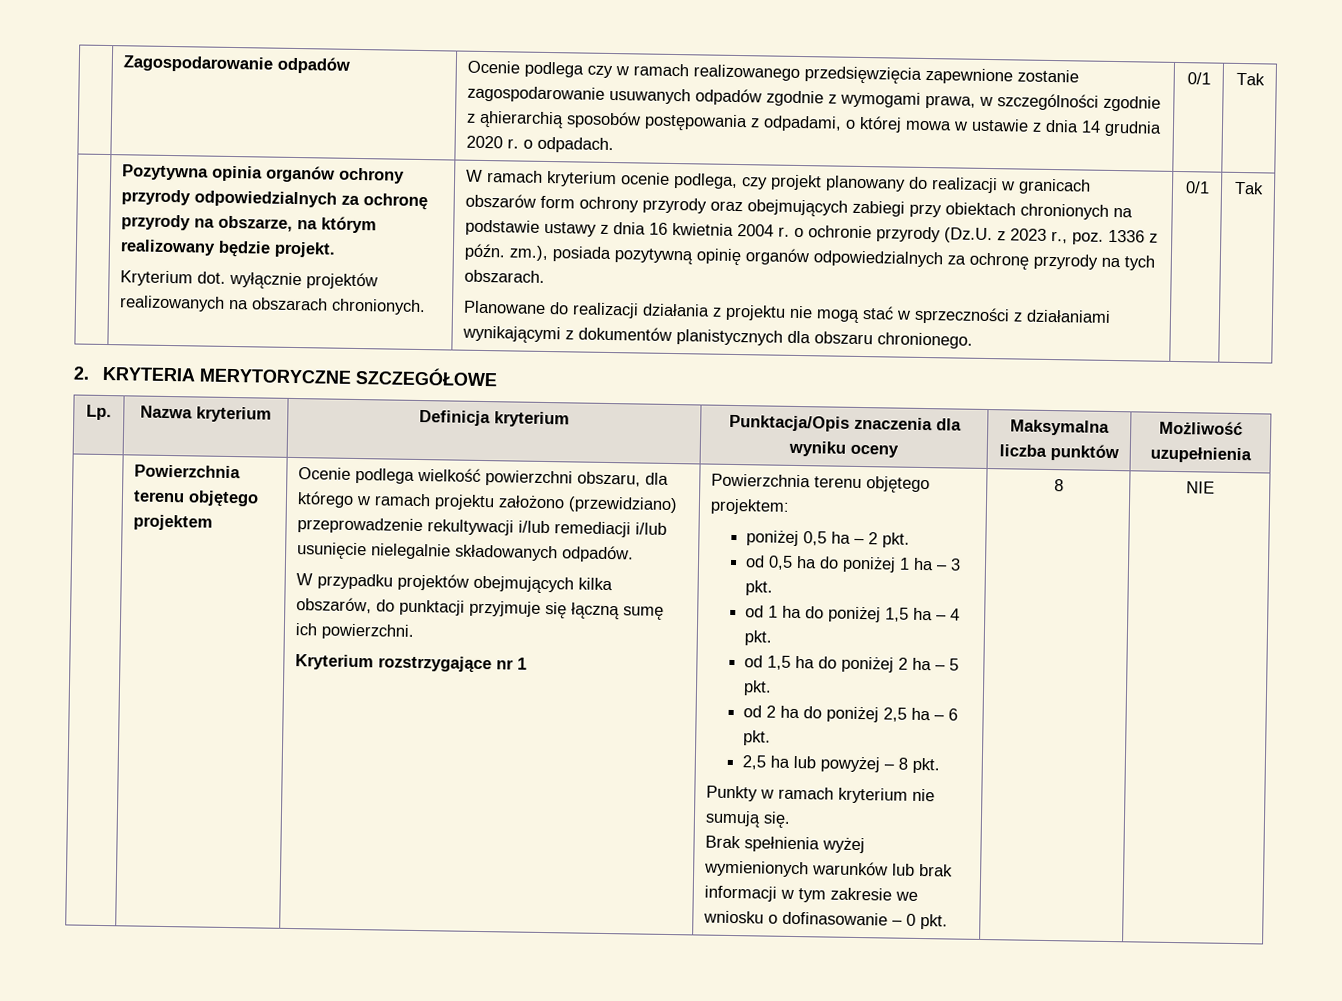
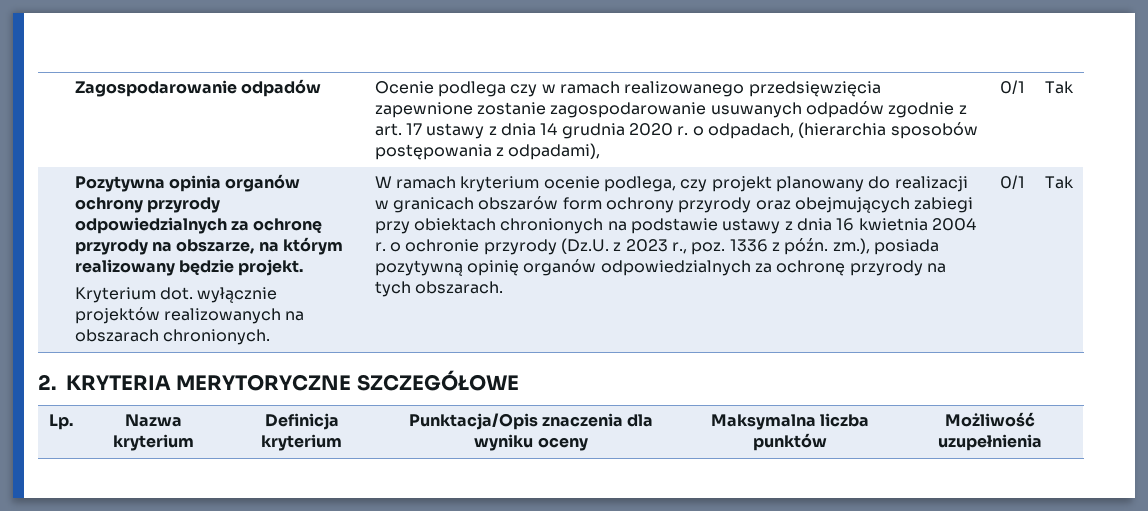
[840,91,1162,112] [466,110,1030,133] wymogami prawa, w szczególności zgodnie z ąhierarchią sposobów postępowania z odpadami, o której mowa w ustawie -> [374,123,485,139] art. 17 ustawy
[537,136,615,154] odpadach. -> [707,122,978,139] [374,143,601,160] odpadach, (hierarchia sposobów postępowania z odpadami),
[463,300,1112,325] [462,325,974,349] // Planowane do realizacji działania z projektu nie mogą stać w sprzeczności z działaniami wynikającymi z dokumentów planistycznych dla obszaru chronionego. -> (504, 287) none
[134,464,242,479] [133,490,260,508] [133,514,214,531] [298,467,670,487] [297,491,679,514] [297,517,668,538] [297,542,635,563] [296,573,614,594] [296,597,665,620] [295,623,415,640] [295,654,528,674] [711,473,931,494] [710,498,791,515] [745,530,910,548] [744,555,961,573] [744,580,773,596] [744,605,960,623] [743,630,772,646] [743,655,959,673] [742,680,772,696] [742,705,958,723] [742,730,771,746] [741,755,940,774] [706,785,936,804] [705,810,792,828] [705,835,866,854] [704,860,954,878] [704,885,919,903] [703,910,949,930] [1053,479,1064,492] [1185,481,1215,494] // | Powierzchnia terenu objętego projektem | Ocenie podlega wielkość powierzchni obszaru, dla którego w ramach projektu założono (przewidziano) przeprowadzenie rekultywacji i/lub remediacji i/lub usunięcie nielegalnie składowanych odpadów. // W przypadku projektów obejmujących kilka obszarów, do punktacji przyjmuje się łączną sumę ich powierzchni. // Kryterium rozstrzygające nr 1 | Powierzchnia terenu objętego projektem: // poniżej 0,5 ha – 2 pkt. // od 0,5 ha do poniżej 1 ha – 3 pkt. // od 1 ha do poniżej 1,5 ha – 4 pkt. // od 1,5 ha do poniżej 2 ha – 5 pkt. // od 2 ha do poniżej 2,5 ha – 6 pkt. // 2,5 ha lub powyżej – 8 pkt. // Punkty w ramach kryterium nie sumują się. // Brak spełnienia wyżej wymienionych warunków lub brak informacji w tym zakresie we wniosku o dofinasowanie – 0 pkt. | 8 | NIE -> (1042, 442) none

